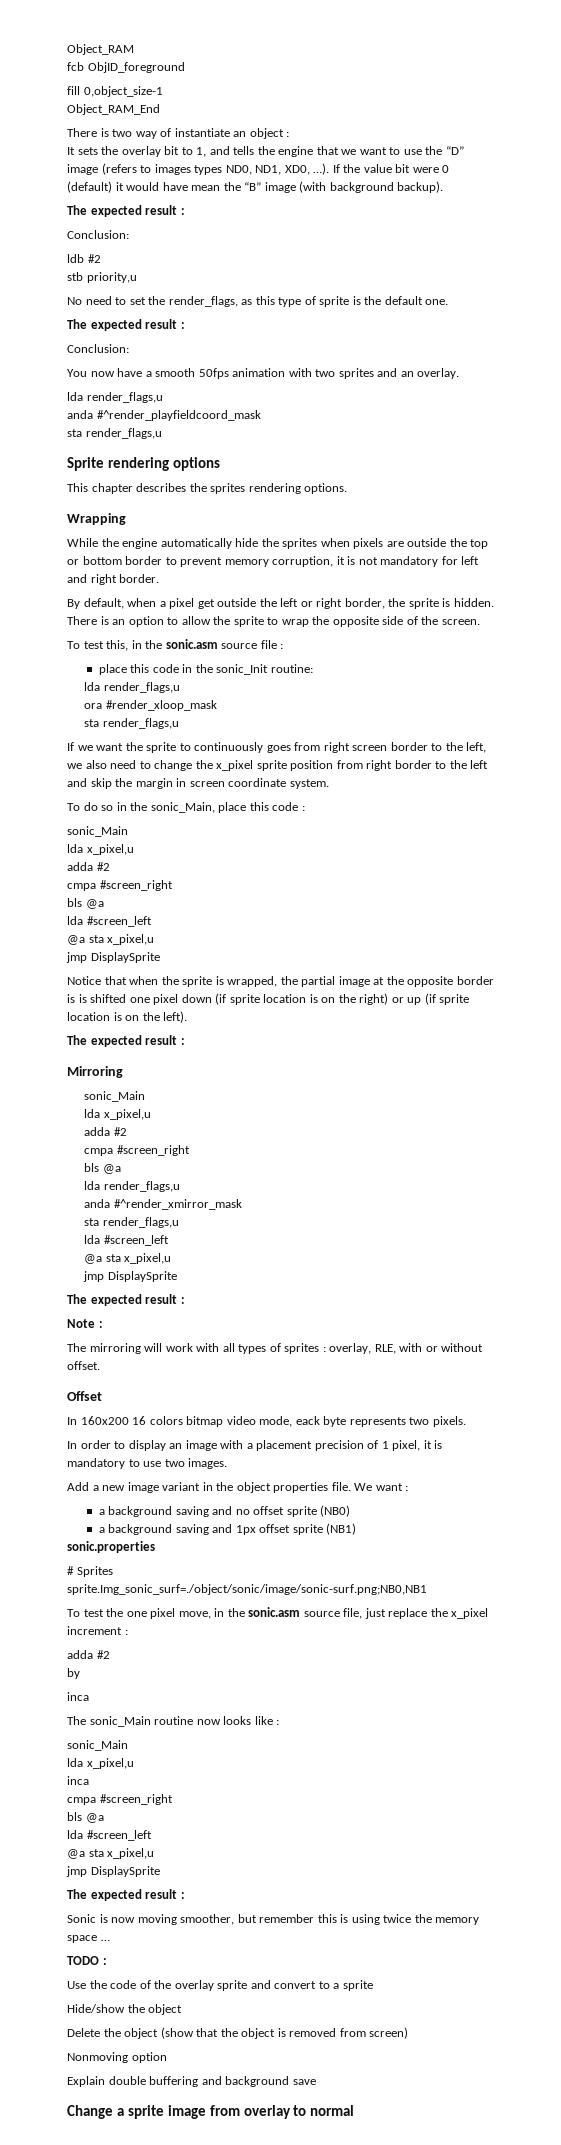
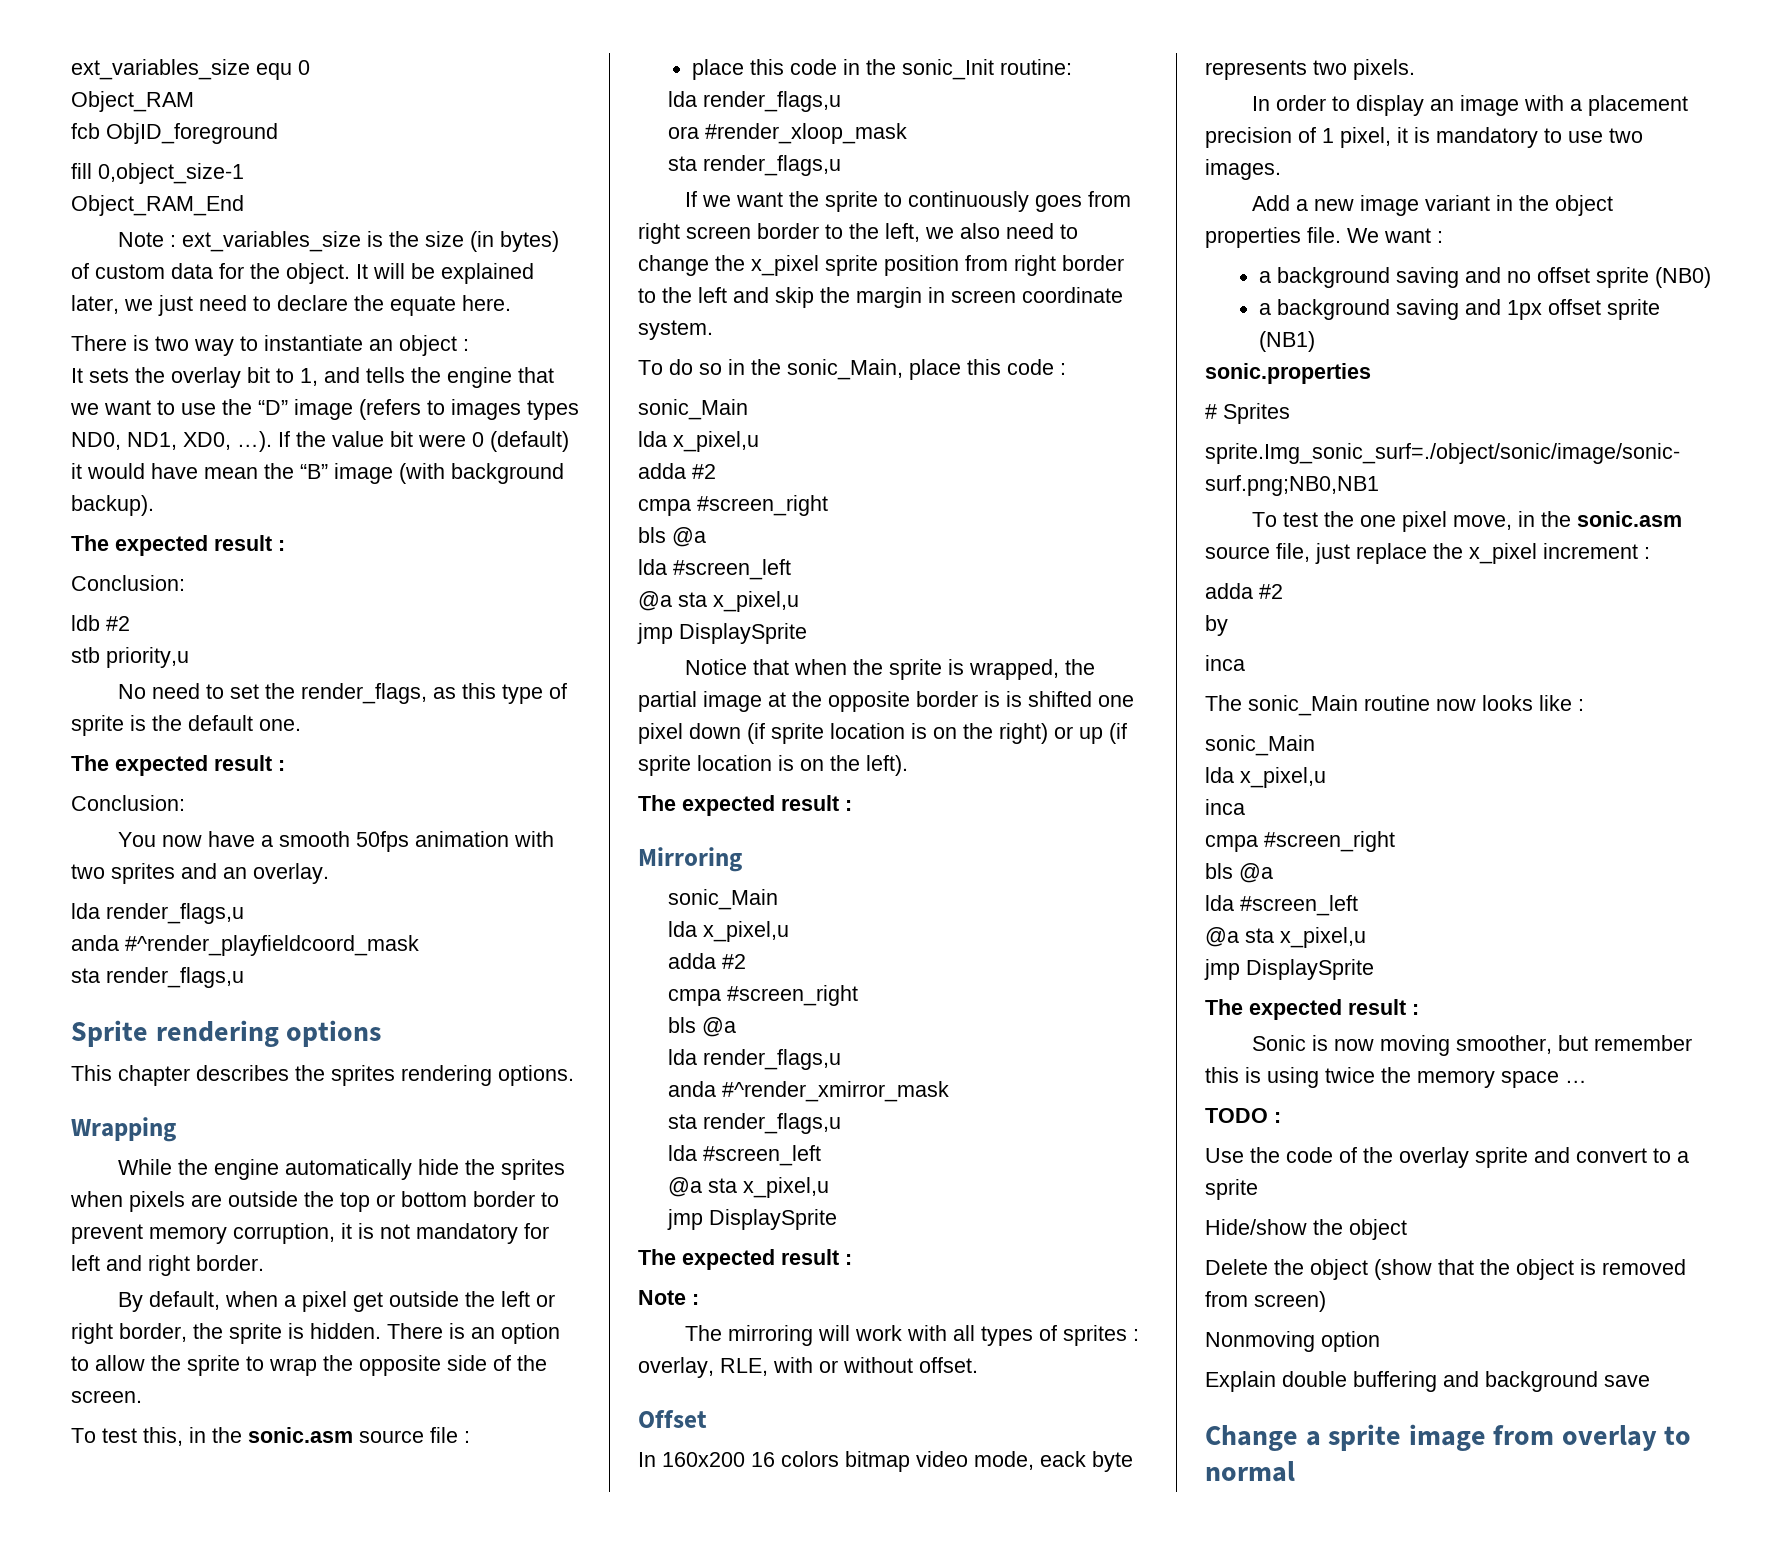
(67, 49) none -> [71,59,310,80] ext_variables_size equ 0 //
(160, 109) none -> [118,231,560,252] [71,263,534,284] [71,295,511,316] // Note : ext_variables_size is the size (in bytes) of custom data for the object. It will be explained later, we just need to declare the equate here.
[160,128,172,137] of -> [240,336,258,351] to

